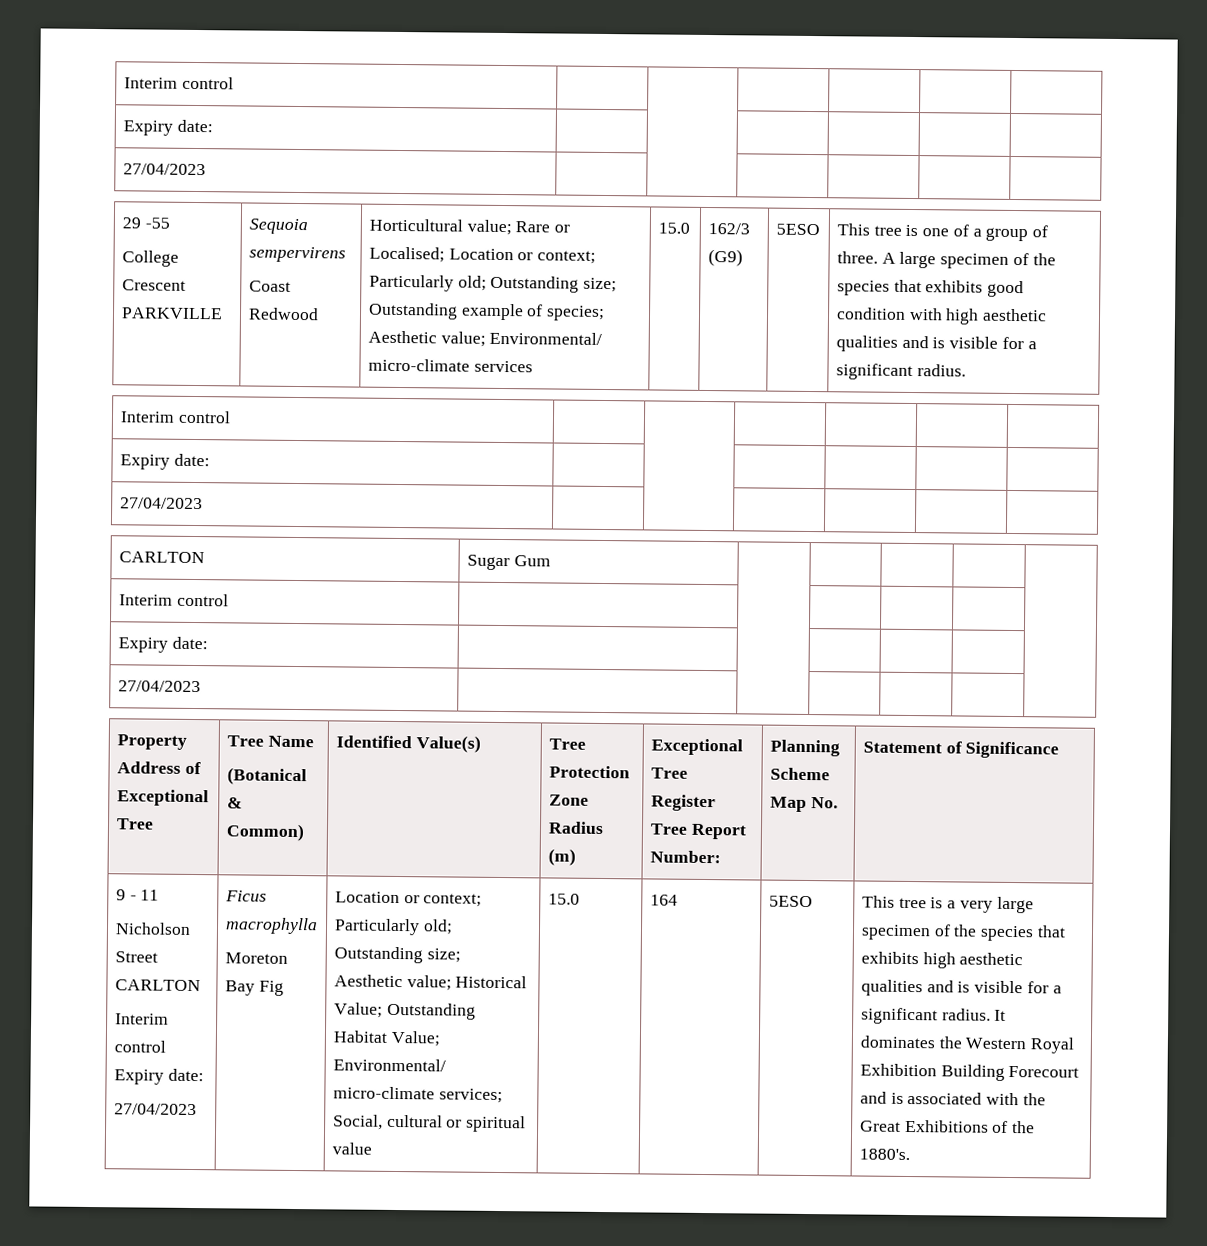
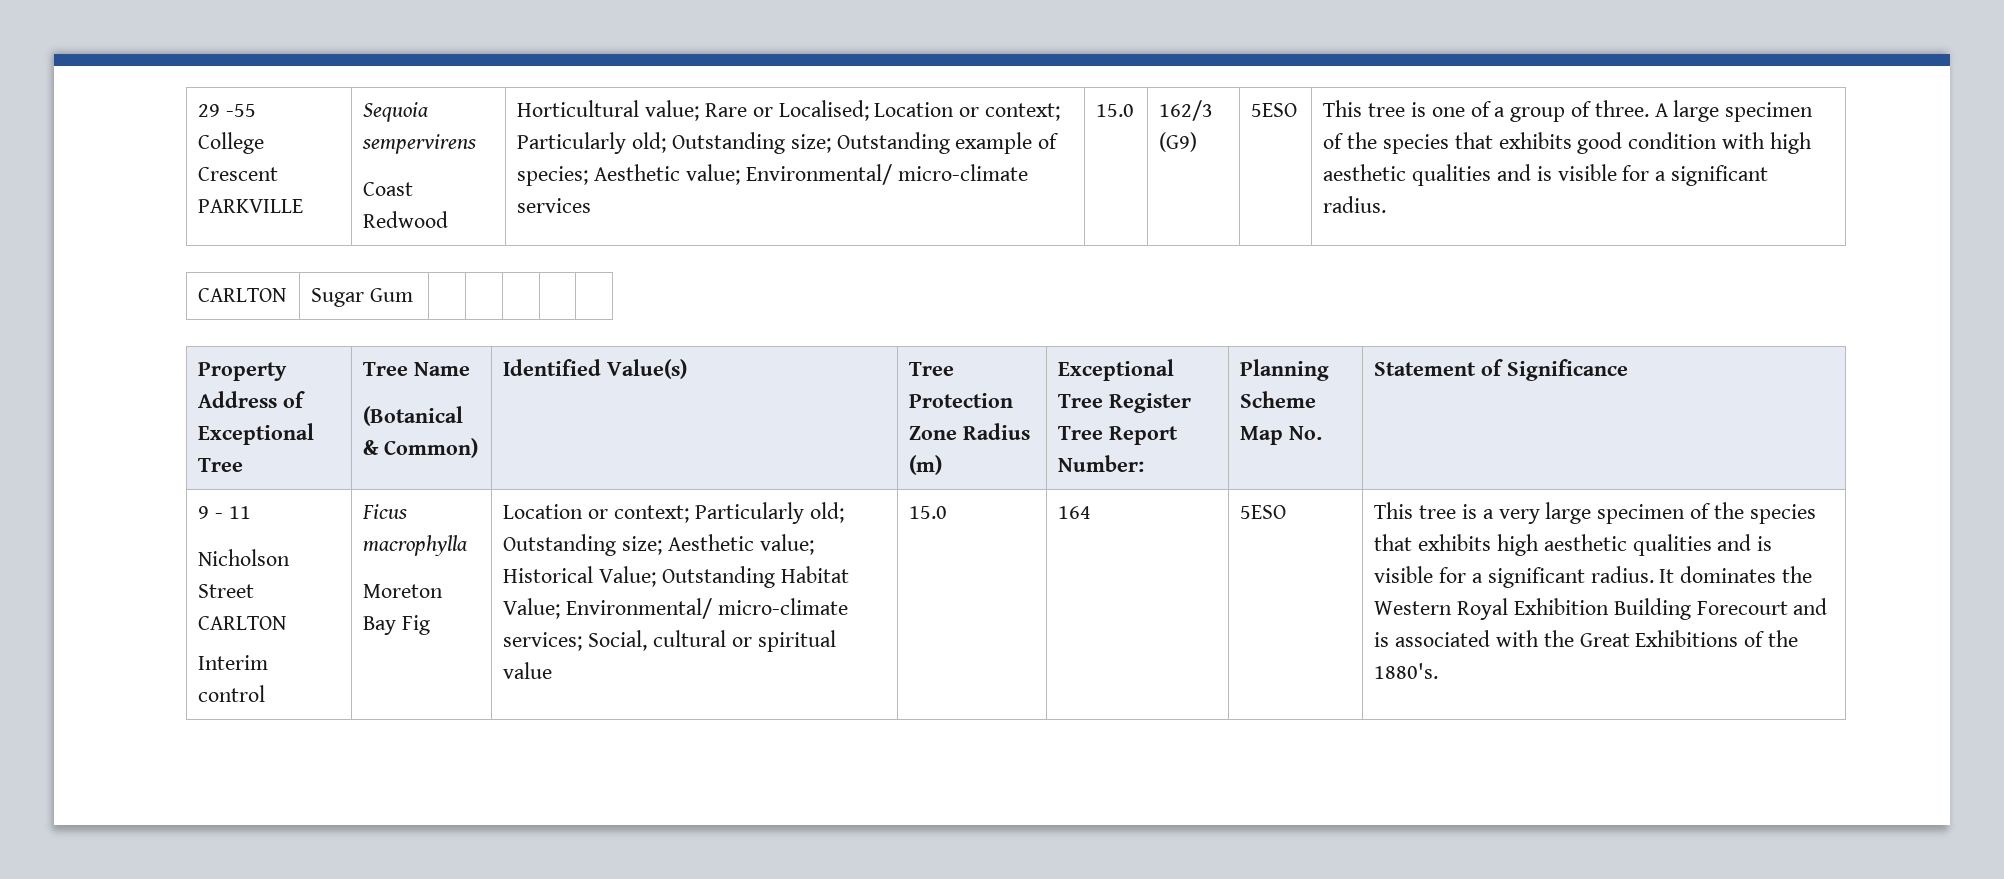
[123,76,234,90] [122,119,213,136] [122,163,206,176] Interim control | | | | | | // Expiry date: | | | | | | // 27/04/2023 | | | | | | // -> (198, 110) none
[119,410,231,424] [119,453,210,470] [119,497,203,510] [118,551,205,564] [466,554,551,571] [118,593,229,607] [117,636,208,653] [117,680,201,693] Interim control | | | | | | // Expiry date: | | | | | | // 27/04/2023 | | | | | | // CARLTON | Sugar Gum | | | | | // Interim control | | | | | | // Expiry date: | | | | | | // 27/04/2023 | -> [198,288,287,302] [311,288,414,307] CARLTON | Sugar Gum
[113,1068,204,1085] [113,1103,197,1116] Expiry date: // 27/04/2023 -> (266, 693) none

